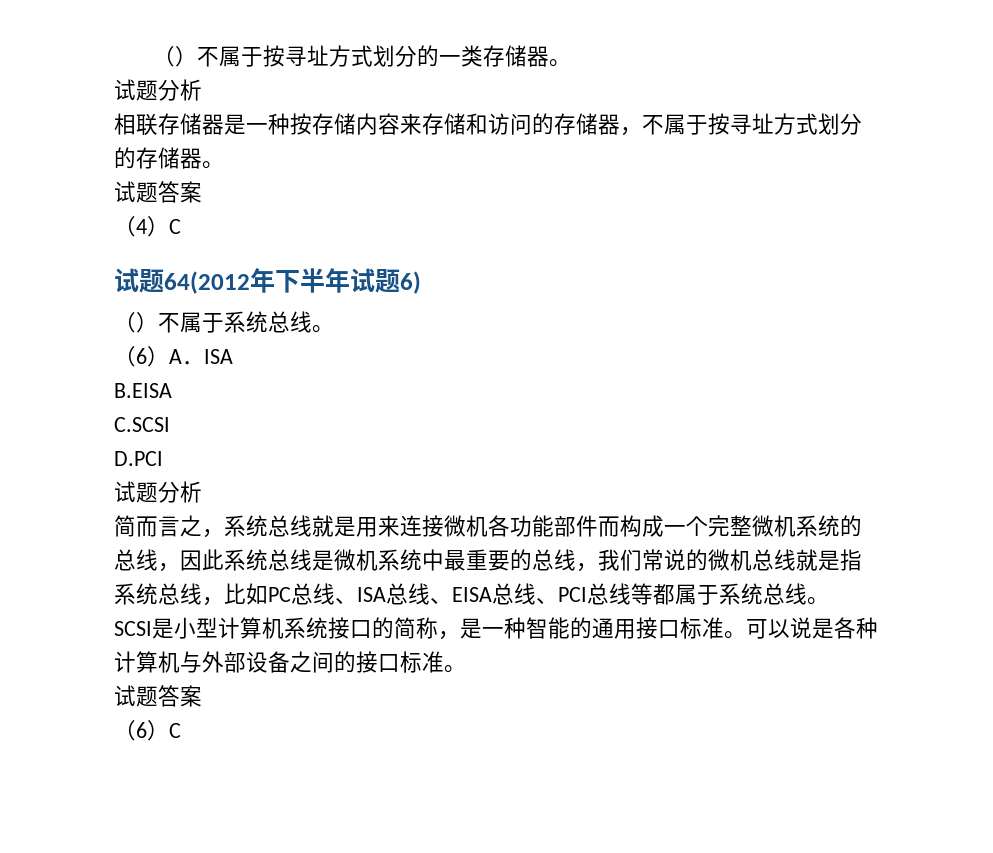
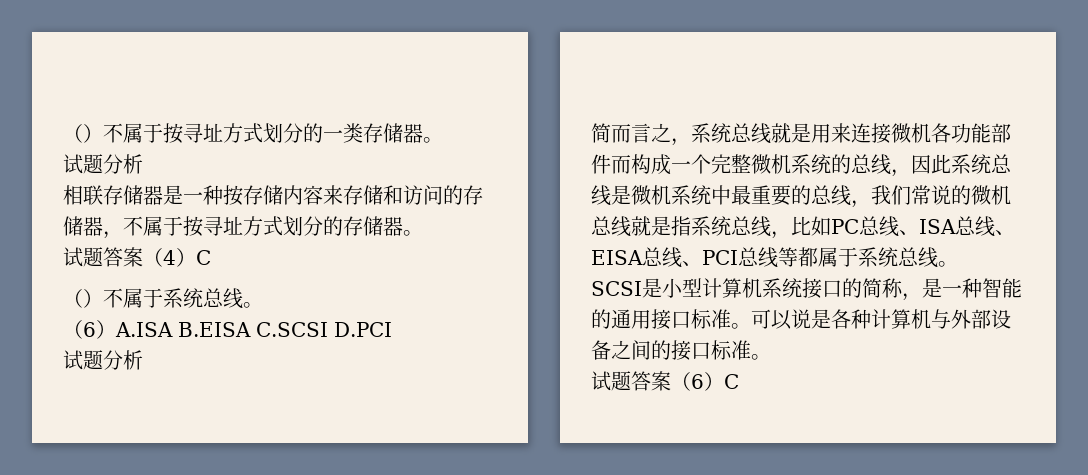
(202, 192) // -> (143, 257) none
[114,268,421,294] // 试题64(2012年下半年试题6) -> (211, 257) none
[169,349,233,365] A．ISA // -> [115,322,173,337] A.ISA
(172, 390) // -> (251, 329) none
(170, 424) // -> (328, 329) none
(202, 696) // -> (671, 381) none

